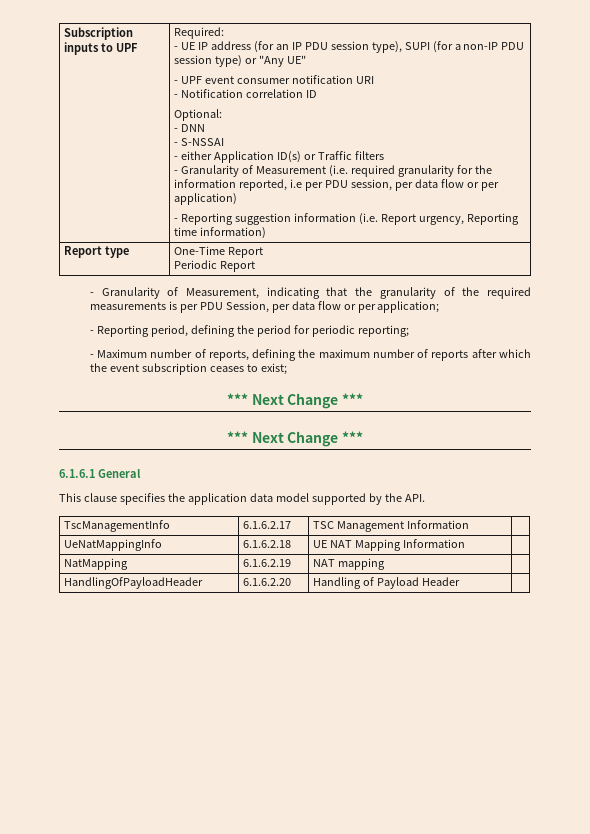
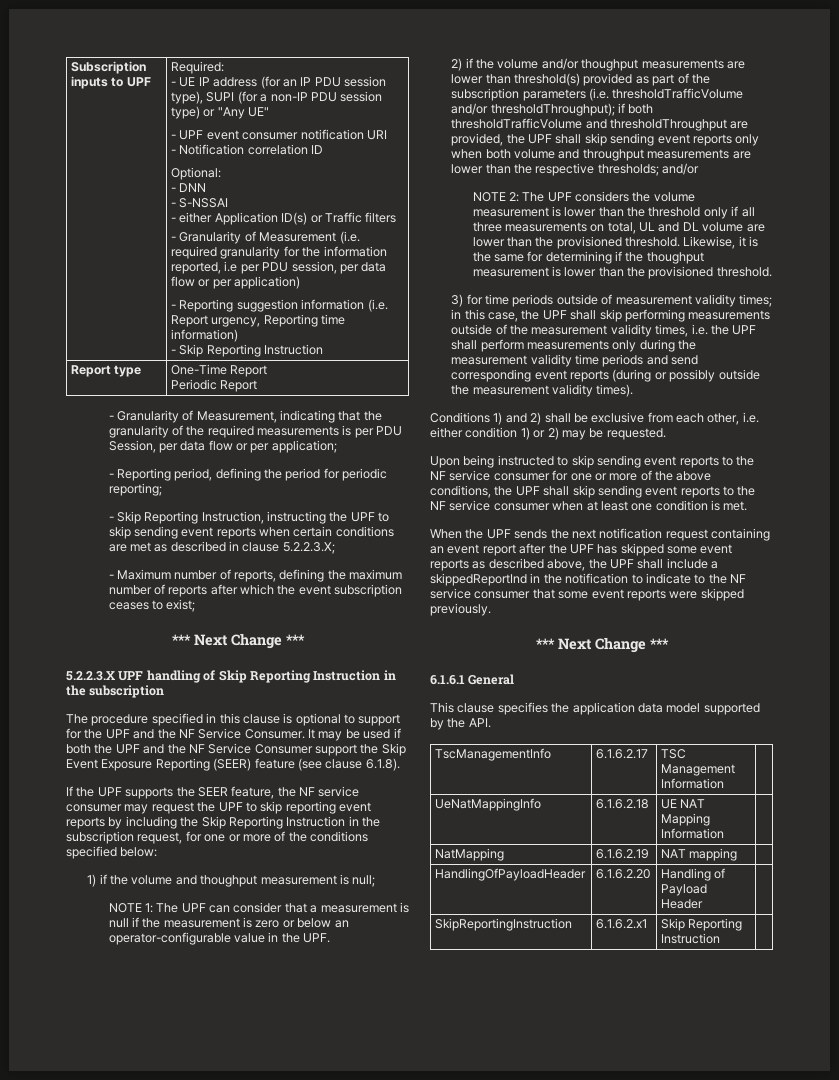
(266, 233) none -> [171,344,324,357] // - Skip Reporting Instruction
(409, 331) none -> [108,511,390,524] [108,526,394,539] [108,541,335,554] // - Skip Reporting Instruction, instructing the UPF to skip sending event reports when certain conditions are met as described in clause 5.2.2.3.X;
(364, 399) none -> [66,670,396,683] [66,685,165,698] [66,713,401,726] [66,728,401,741] [66,743,406,756] [66,758,400,771] [66,786,360,799] [66,801,371,814] [66,816,380,829] [66,831,368,844] [66,846,158,859] [87,874,376,887] [108,902,409,913] [108,917,349,928] [108,932,330,945] [451,58,745,71] [451,73,710,86] [451,88,744,101] [451,103,654,116] [451,118,749,131] [451,133,760,146] [451,149,751,161] [451,163,700,176] [472,191,695,202] [472,206,755,219] [472,222,765,234] [472,236,759,249] [472,251,704,264] [472,266,772,279] [451,294,773,307] [451,309,771,322] [451,324,757,337] [451,339,697,352] [451,354,699,367] [451,369,760,382] [451,384,634,397] [430,412,759,425] [430,427,666,440] [430,455,755,468] [430,470,712,481] [430,485,756,498] [430,500,748,511] [430,528,770,541] [430,543,733,556] [430,558,718,571] [430,573,746,586] [430,588,744,601] [430,603,491,616] // 5.2.2.3.X UPF handling of Skip Reporting Instruction in the subscription // The procedure specified in this clause is optional to support for the UPF and the NF Service Consumer. It may be used if both the UPF and the NF Service Consumer support the Skip Event Exposure Reporting (SEER) feature (see clause 6.1.8). // If the UPF supports the SEER feature, the NF service consumer may request the UPF to skip reporting event reports by including the Skip Reporting Instruction in the subscription request, for one or more of the conditions specified below: // 1) if the volume and thoughput measurement is null; // NOTE 1: The UPF can consider that a measurement is null if the measurement is zero or below an operator-configurable value in the UPF. // 2) if the volume and/or thoughput measurements are lower than threshold(s) provided as part of the subscription parameters (i.e. thresholdTrafficVolume and/or thresholdThroughput); if both thresholdTrafficVolume and thresholdThroughput are provided, the UPF shall skip sending event reports only when both volume and throughput measurements are lower than the respective thresholds; and/or // NOTE 2: The UPF considers the volume measurement is lower than the threshold only if all three measurements on total, UL and DL volume are lower than the provisioned threshold. Likewise, it is the same for determining if the thoughput measurement is lower than the provisioned threshold. // 3) for time periods outside of measurement validity times; in this case, the UPF shall skip performing measurements outside of the measurement validity times, i.e. the UPF shall perform measurements only during the measurement validity time periods and send corresponding event reports (during or possibly outside the measurement validity times). // Conditions 1) and 2) shall be exclusive from each other, i.e. either condition 1) or 2) may be requested. // Upon being instructed to skip sending event reports to the NF service consumer for one or more of the above conditions, the UPF shall skip sending event reports to the NF service consumer when at least one condition is met. // When the UPF sends the next notification request containing an event report after the UPF has skipped some event reports as described above, the UPF shall include a skippedReportInd in the notification to indicate to the NF service consumer that some event reports were skipped previously.
(460, 581) none -> [435,918,573,931] [596,919,648,929] [661,918,743,931] [661,933,721,944] // SkipReportingInstruction | 6.1.6.2.x1 | Skip Reporting Instruction |

